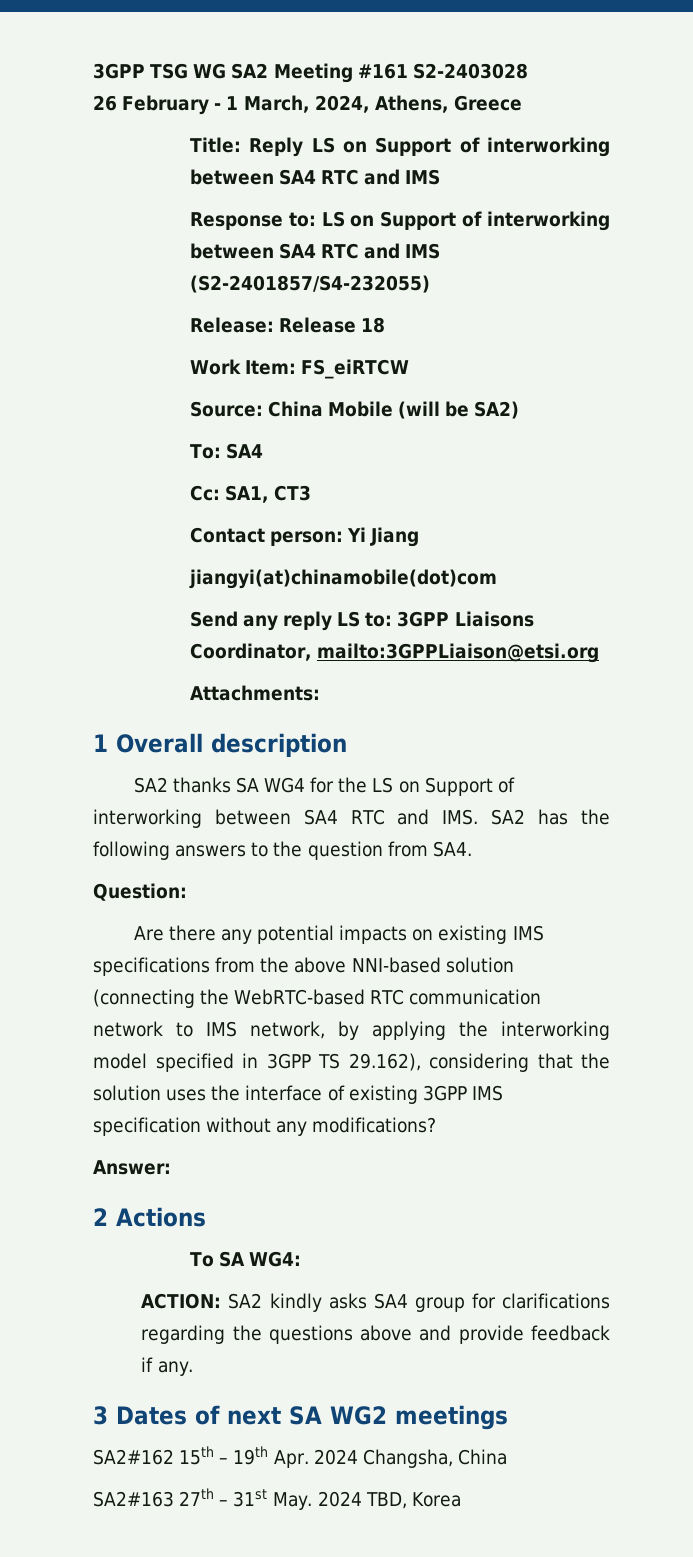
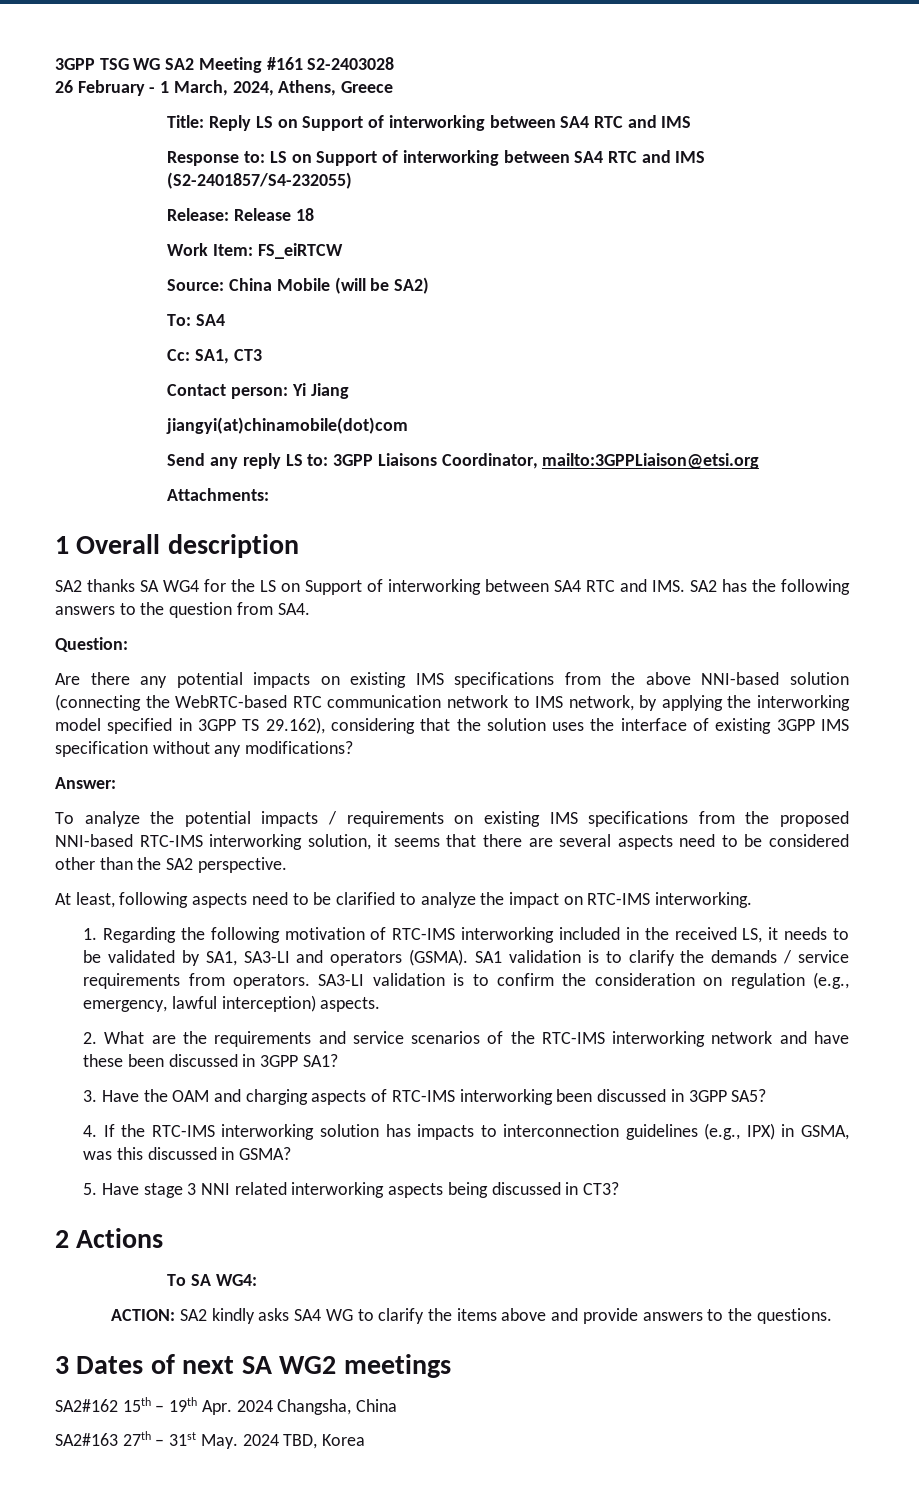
(171, 1167) none -> [55,811,850,827] [55,834,849,850] [55,857,287,873] [55,892,753,908] [83,927,849,943] [83,949,849,966] [83,972,849,989] [83,995,381,1012] [83,1031,849,1047] [83,1054,338,1067] [83,1089,767,1105] [83,1123,850,1140] [83,1147,292,1160] [83,1182,620,1198] // To analyze the potential impacts / requirements on existing IMS specifications from the proposed NNI-based RTC-IMS interworking solution, it seems that there are several aspects need to be considered other than the SA2 perspective. // At least, following aspects need to be clarified to analyze the impact on RTC-IMS interworking. // 1. Regarding the following motivation of RTC-IMS interworking included in the received LS, it needs to be validated by SA1, SA3-LI and operators (GSMA). SA1 validation is to clarify the demands / service requirements from operators. SA3-LI validation is to confirm the consideration on regulation (e.g., emergency, lawful interception) aspects. // 2. What are the requirements and service scenarios of the RTC-IMS interworking network and have these been discussed in 3GPP SA1? // 3. Have the OAM and charging aspects of RTC-IMS interworking been discussed in 3GPP SA5? // 4. If the RTC-IMS interworking solution has impacts to interconnection guidelines (e.g., IPX) in GSMA, was this discussed in GSMA? // 5. Have stage 3 NNI related interworking aspects being discussed in CT3?
[414,1293,610,1312] [141,1325,611,1344] [141,1357,194,1376] group for clarifications regarding the questions above and provide feedback if any. -> [325,1308,832,1324] WG to clarify the items above and provide answers to the questions.

